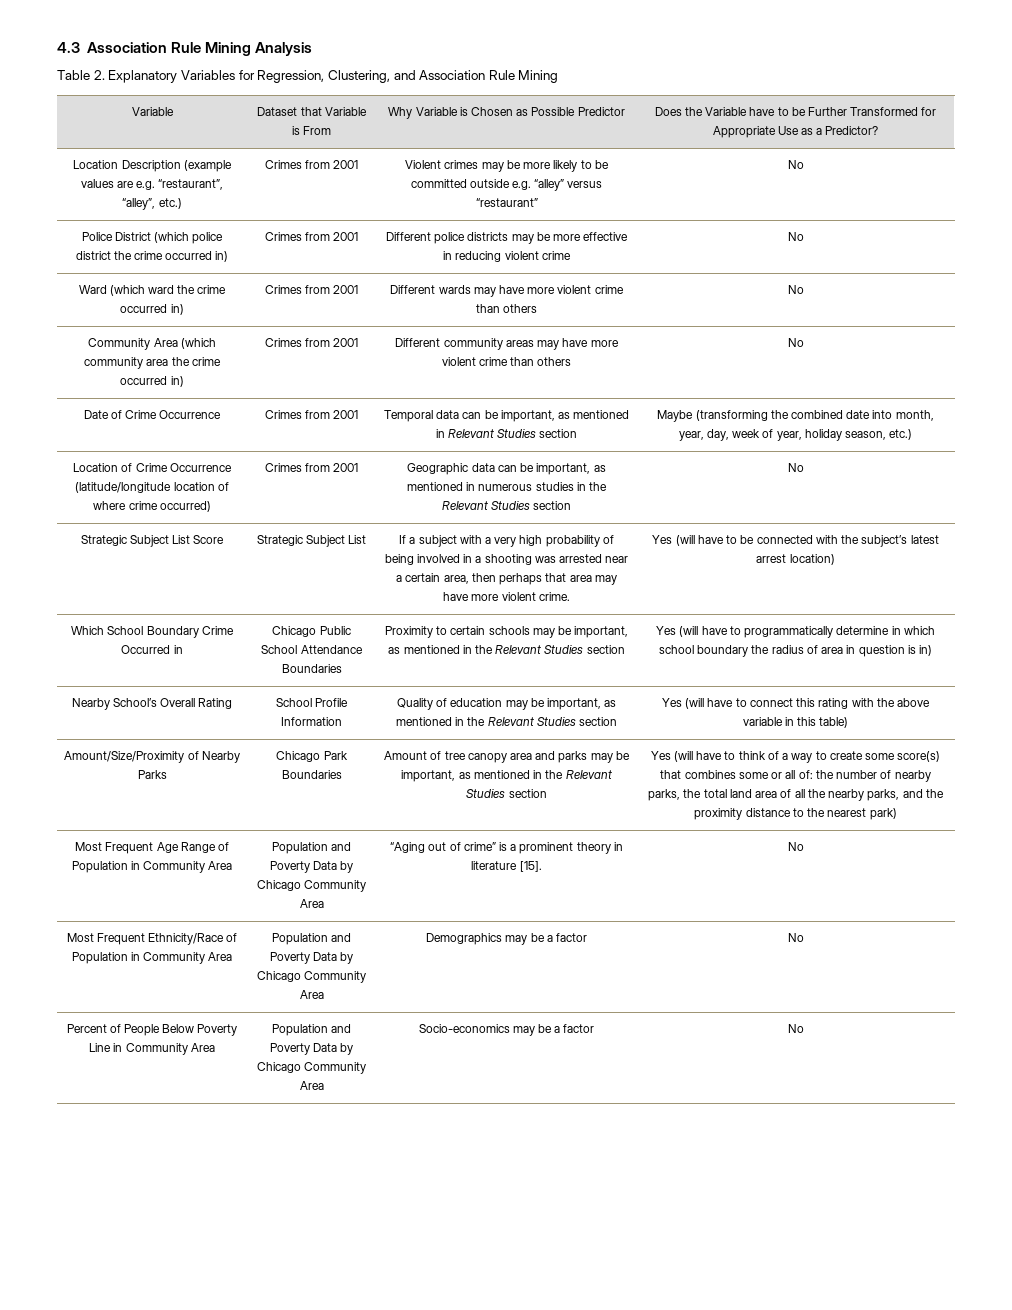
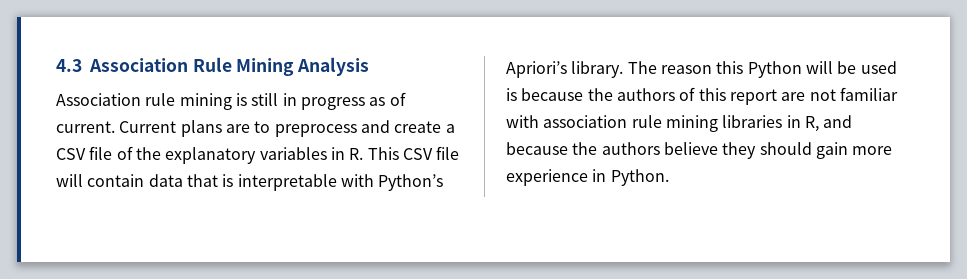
[57,70,559,83] [131,107,174,116] [257,107,367,116] [291,126,332,135] [388,107,625,119] [654,107,937,116] [712,126,879,138] [73,160,232,172] [80,179,224,190] [122,198,182,210] [264,160,359,169] [405,160,609,172] [410,179,603,191] [475,198,538,207] [787,160,804,169] [81,232,224,244] [75,251,229,262] [264,232,359,241] [385,232,629,244] [443,251,571,262] [787,232,804,241] [78,285,227,296] [120,304,184,315] [264,285,359,294] [390,285,624,297] [475,304,538,313] [787,285,804,294] [88,338,216,350] [84,357,221,369] [120,376,184,387] [264,338,359,347] [395,338,619,350] [441,357,572,366] [787,338,804,347] [83,410,222,419] [264,410,359,419] [383,410,630,422] [435,429,578,438] [657,410,934,422] [678,429,913,441] [73,463,232,472] [75,482,229,493] [93,501,211,512] [264,463,359,472] [407,463,606,475] [406,482,608,491] [441,501,572,510] [787,463,804,472] [80,535,225,547] [256,535,367,547] [399,535,614,547] [384,554,629,565] [396,573,617,585] [443,592,570,601] [652,535,939,547] [756,554,835,565] [71,626,234,638] [121,645,183,654] [272,626,351,637] [261,645,363,654] [281,664,342,673] [384,626,629,638] [388,645,625,654] [656,626,935,638] [658,645,933,657] [71,698,233,710] [275,698,349,707] [281,717,342,726] [396,698,617,710] [395,717,618,726] [661,698,931,709] [742,717,849,728] [64,751,240,763] [137,770,167,779] [276,751,348,762] [281,770,342,779] [384,751,630,763] [401,770,612,782] [466,789,547,798] [650,751,941,763] [660,770,931,782] [648,789,944,801] [694,808,897,820] [75,842,229,854] [71,861,233,873] [271,842,352,854] [269,861,354,873] [256,880,367,892] [299,899,324,908] [390,842,623,854] [471,861,542,872] [787,842,804,851] [66,933,238,945] [71,952,233,964] [271,933,352,945] [269,952,354,964] [256,971,367,983] [299,990,324,999] [426,933,587,945] [787,933,804,942] [66,1024,238,1036] [89,1043,215,1055] [271,1024,352,1036] [269,1043,354,1055] [256,1062,367,1074] [299,1081,324,1090] [418,1024,595,1036] [787,1024,804,1033] Table 2. Explanatory Variables for Regression, Clustering, and Association Rule Mining // Variable | Dataset that Variable is From | Why Variable is Chosen as Possible Predictor | Does the Variable have to be Further Transformed for Appropriate Use as a Predictor? // Location Description (example values are e.g. “restaurant”, “alley”, etc.) | Crimes from 2001 | Violent crimes may be more likely to be committed outside e.g. “alley” versus “restaurant” | No // Police District (which police district the crime occurred in) | Crimes from 2001 | Different police districts may be more effective in reducing violent crime | No // Ward (which ward the crime occurred in) | Crimes from 2001 | Different wards may have more violent crime than others | No // Community Area (which community area the crime occurred in) | Crimes from 2001 | Different community areas may have more violent crime than others | No // Date of Crime Occurrence | Crimes from 2001 | Temporal data can be important, as mentioned in Relevant Studies section | Maybe (transforming the combined date into month, year, day, week of year, holiday season, etc.) // Location of Crime Occurrence (latitude/longitude location of where crime occurred) | Crimes from 2001 | Geographic data can be important, as mentioned in numerous studies in the Relevant Studies section | No // Strategic Subject List Score | Strategic Subject List | If a subject with a very high probability of being involved in a shooting was arrested near a certain area, then perhaps that area may have more violent crime. | Yes (will have to be connected with the subject’s latest arrest location) // Which School Boundary Crime Occurred in | Chicago Public School Attendance Boundaries | Proximity to certain schools may be important, as mentioned in the Relevant Studies section | Yes (will have to programmatically determine in which school boundary the radius of area in question is in) // Nearby School’s Overall Rating | School Profile Information | Quality of education may be important, as mentioned in the Relevant Studies section | Yes (will have to connect this rating with the above variable in this table) // Amount/Size/Proximity of Nearby Parks | Chicago Park Boundaries | Amount of tree canopy area and parks may be important, as mentioned in the Relevant Studies section | Yes (will have to think of a way to create some score(s) that combines some or all of: the number of nearby parks, the total land area of all the nearby parks, and the proximity distance to the nearest park) // Most Frequent Age Range of Population in Community Area | Population and Poverty Data by Chicago Community Area | “Aging out of crime” is a prominent theory in literature [15]. | No // Most Frequent Ethnicity/Race of Population in Community Area | Population and Poverty Data by Chicago Community Area | Demographics may be a factor | No // Percent of People Below Poverty Line in Community Area | Population and Poverty Data by Chicago Community Area | Socio-economics may be a factor | No -> [56,92,406,110] [56,120,455,137] [56,146,460,164] [56,174,444,191] [506,61,897,78] [506,87,898,105] [506,115,853,132] [506,142,893,159] [506,169,669,186] Association rule mining is still in progress as of current. Current plans are to preprocess and create a CSV file of the explanatory variables in R. This CSV file will contain data that is interpretable with Python’s Apriori’s library. The reason this Python will be used is because the authors of this report are not familiar with association rule mining libraries in R, and because the authors believe they should gain more experience in Python.

